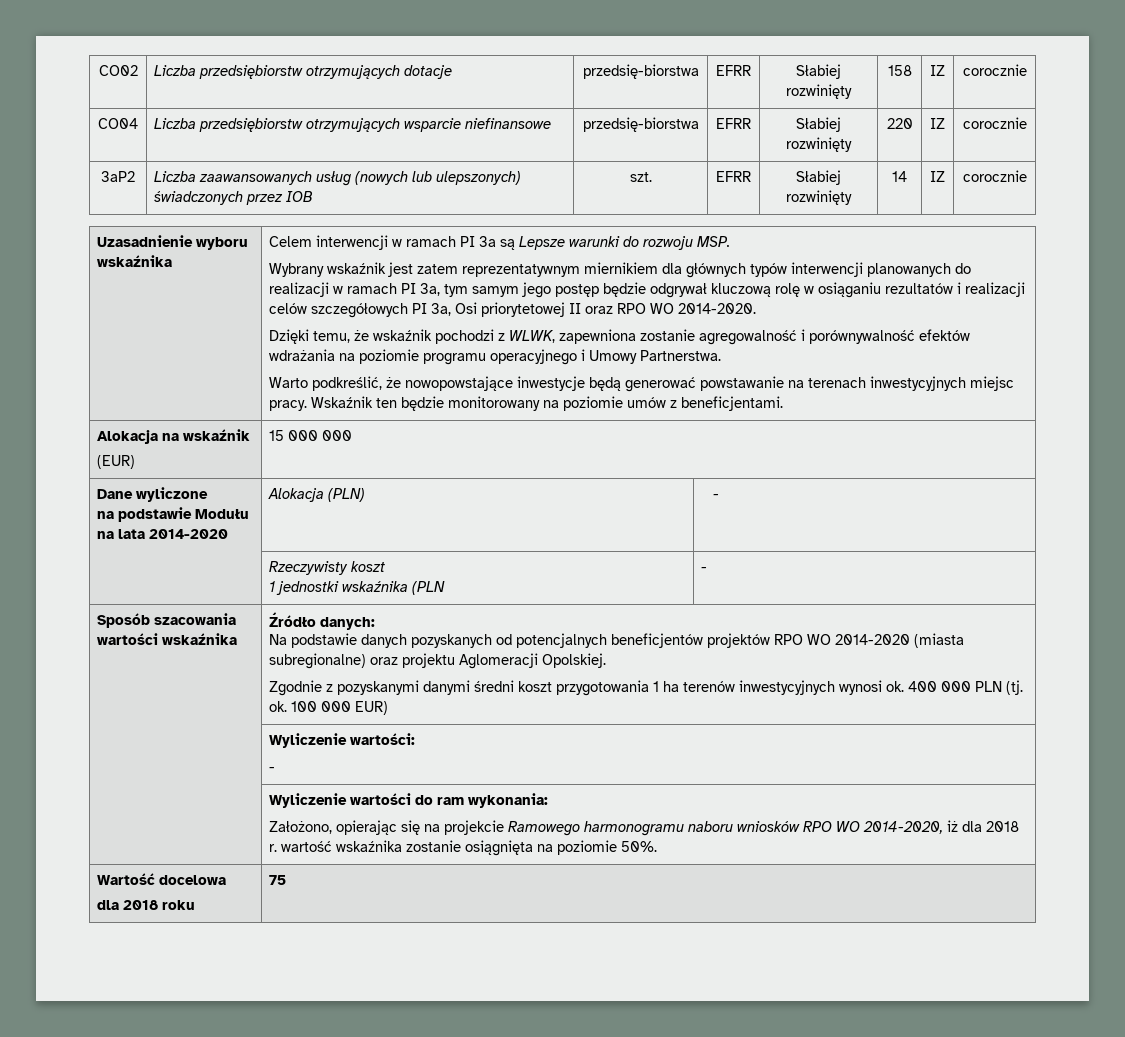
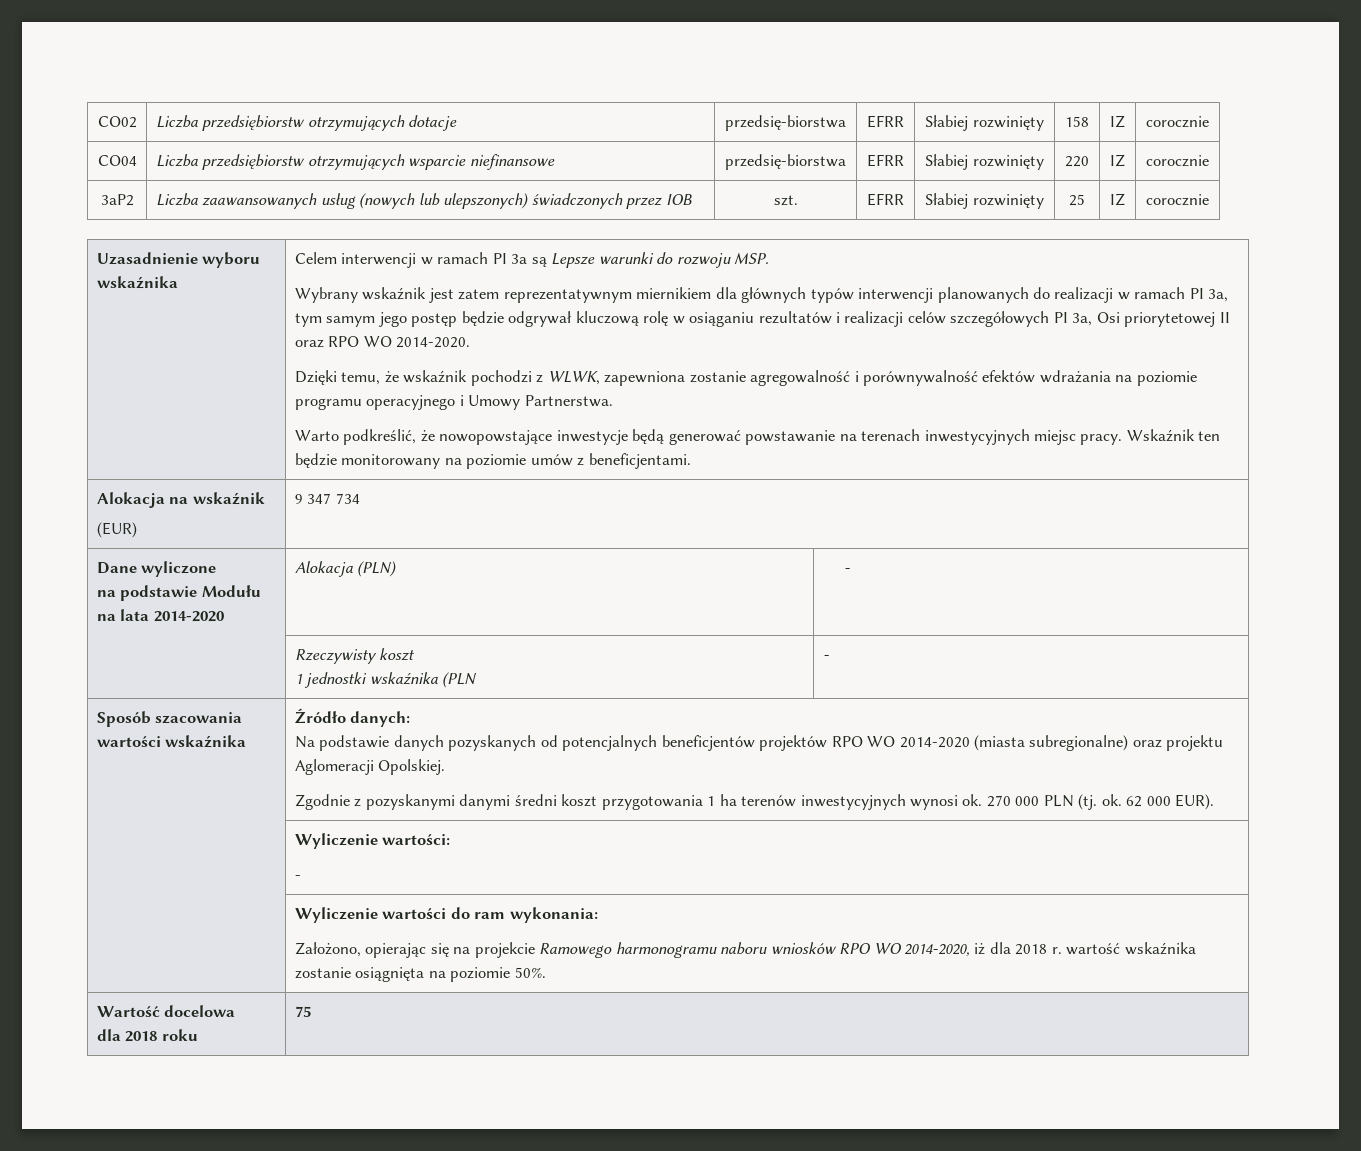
[892,171,907,182] 14 -> [1069,194,1085,206] 25
[269,430,353,441] 15 000 000 -> [294,493,360,504] 9 347 734
[908,681,938,692] 400 -> [986,795,1011,807] 270
[291,701,389,715] 100 000 EUR) -> [1126,794,1215,810] 62 000 EUR).

